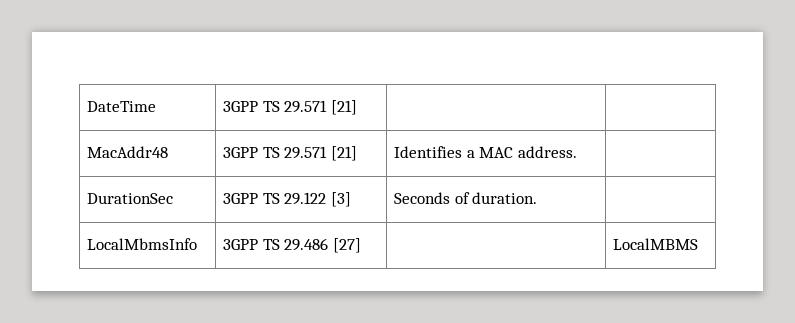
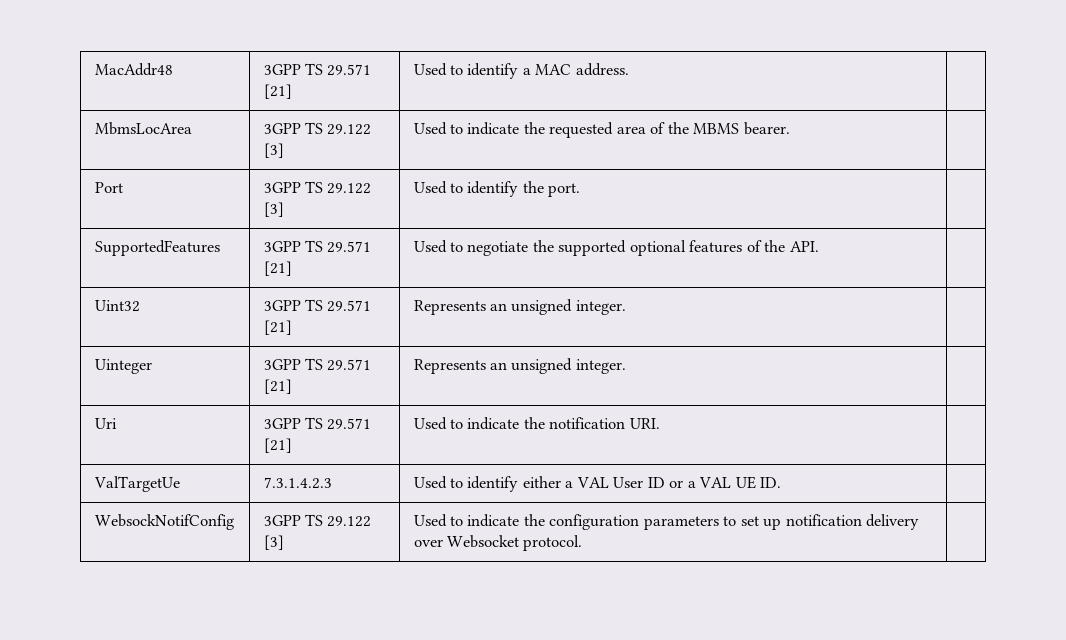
[87,101,157,112] [223,100,358,115] DateTime | 3GPP TS 29.571 [21] | | // -> (94, 69) none
[394,146,463,158] Identifies -> [413,63,519,79] Used to identify
[87,193,174,204] [223,192,352,207] [394,192,538,204] [87,238,198,250] [223,238,362,253] [613,238,699,250] DurationSec | 3GPP TS 29.122 [3] | Seconds of duration. | // LocalMbmsInfo | 3GPP TS 29.486 [27] | | LocalMBMS -> [94,122,192,135] [263,122,372,135] [263,143,284,158] [413,122,790,138] [94,182,123,193] [263,181,372,194] [263,202,284,217] [413,181,581,197] [94,240,220,256] [263,240,372,253] [263,261,292,276] [413,240,819,256] [94,300,140,312] [263,299,372,312] [263,320,292,335] [413,299,626,315] [94,359,152,374] [263,358,372,371] [263,379,292,394] [413,358,626,374] [94,418,117,429] [263,417,372,430] [263,438,292,453] [413,417,660,430] [93,476,180,492] [263,477,332,489] [413,476,781,492] [94,514,234,530] [263,514,372,527] [263,535,284,550] [413,514,920,530] [413,535,583,551] MbmsLocArea | 3GPP TS 29.122 [3] | Used to indicate the requested area of the MBMS bearer. | // Port | 3GPP TS 29.122 [3] | Used to identify the port. | // SupportedFeatures | 3GPP TS 29.571 [21] | Used to negotiate the supported optional features of the API. | // Uint32 | 3GPP TS 29.571 [21] | Represents an unsigned integer. | // Uinteger | 3GPP TS 29.571 [21] | Represents an unsigned integer. | // Uri | 3GPP TS 29.571 [21] | Used to indicate the notification URI. | // ValTargetUe | 7.3.1.4.2.3 | Used to identify either a VAL User ID or a VAL UE ID. | // WebsockNotifConfig | 3GPP TS 29.122 [3] | Used to indicate the configuration parameters to set up notification delivery over Websocket protocol. |

